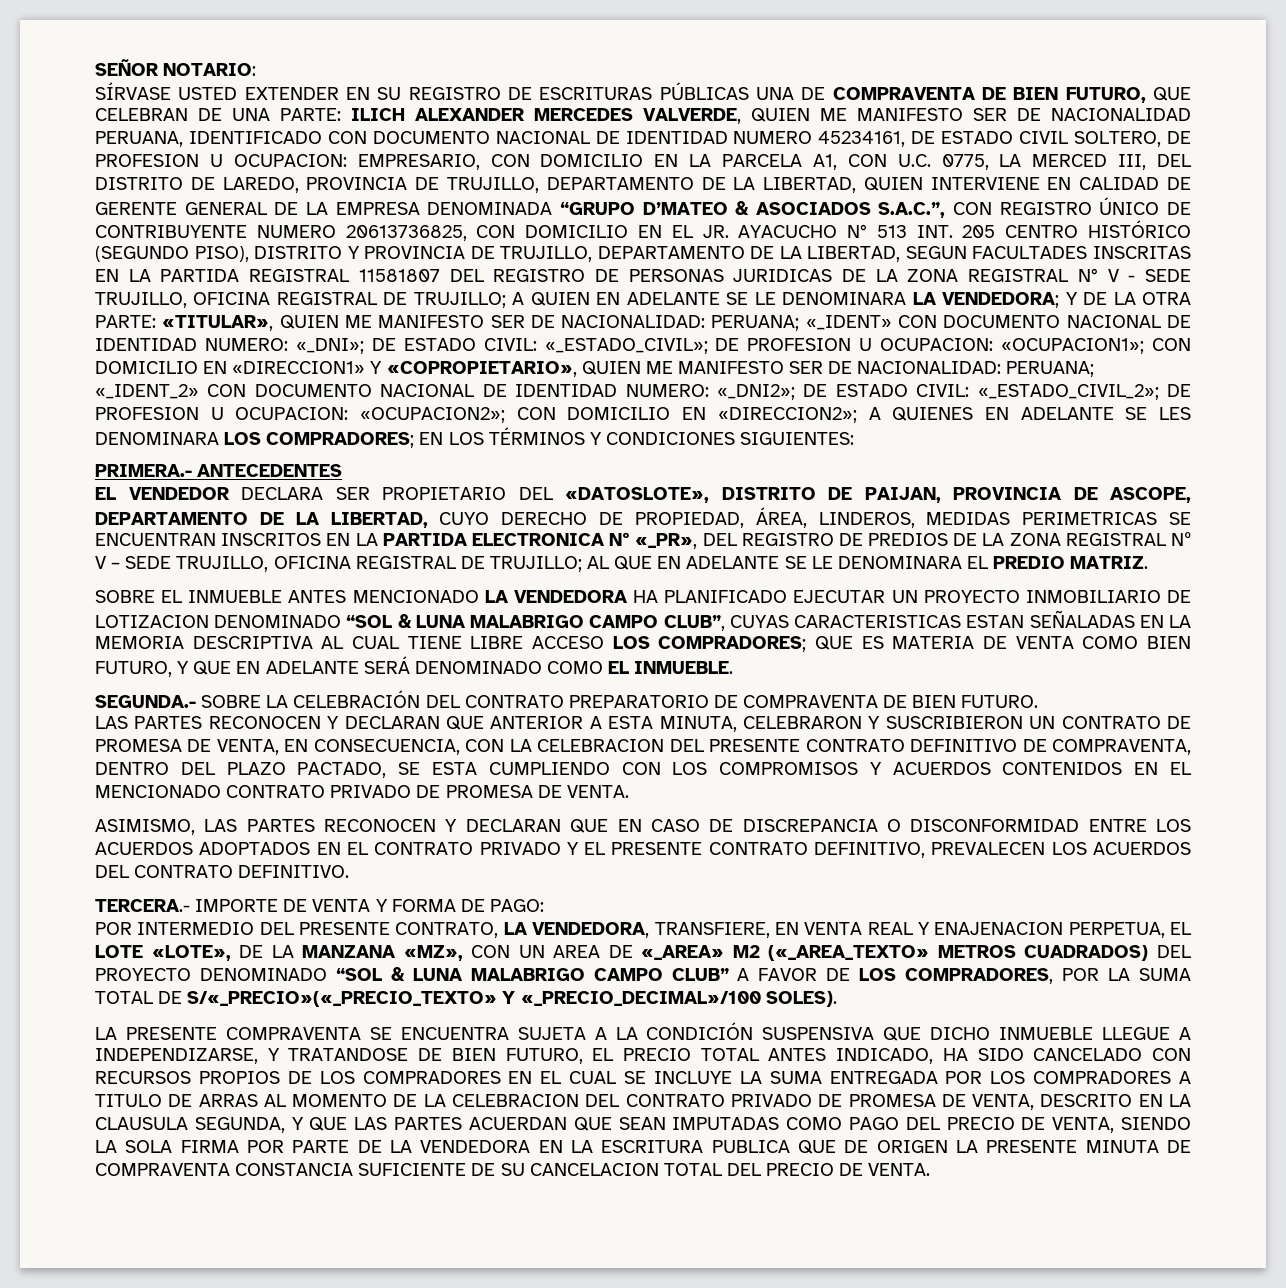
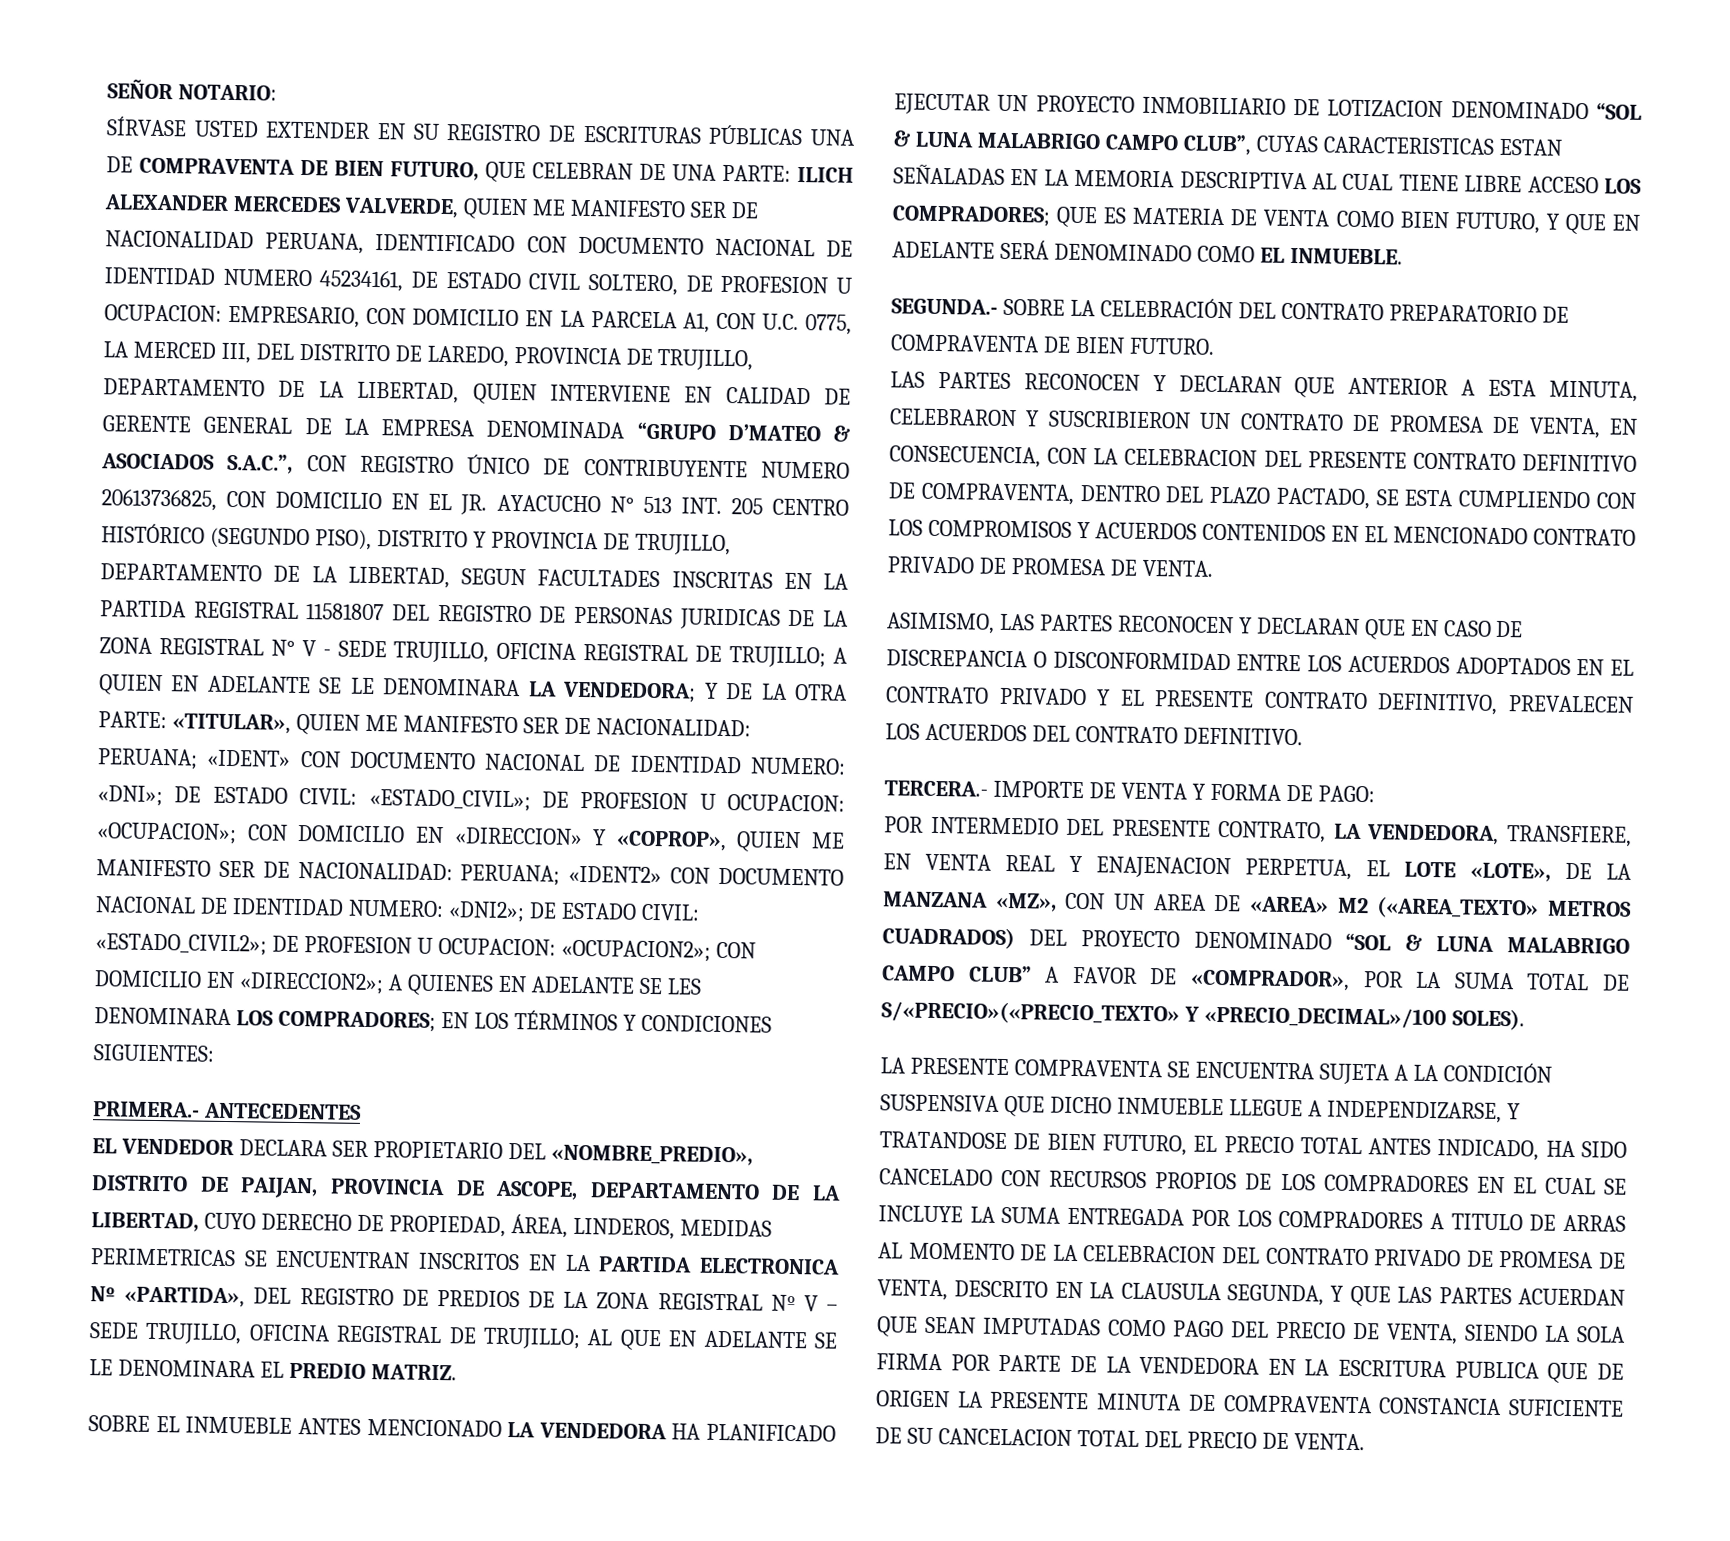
[805,315,1191,330] [95,338,1191,354] [95,361,1095,377] [95,384,1159,400] «_IDENT» CON DOCUMENTO NACIONAL DE IDENTIDAD NUMERO: «_DNI»; DE ESTADO CIVIL: «_ESTADO_CIVIL»; DE PROFESION U OCUPACION: «OCUPACION1»; CON DOMICILIO EN «DIRECCION1» Y «COPROPIETARIO», QUIEN ME MANIFESTO SER DE NACIONALIDAD: PERUANA; «_IDENT_2» CON DOCUMENTO NACIONAL DE IDENTIDAD NUMERO: «_DNI2»; DE ESTADO CIVIL: «_ESTADO_CIVIL_2»; -> [207,749,846,775] [97,785,845,812] [96,822,845,853] [96,859,844,886] [95,896,700,923] [95,933,267,956] «IDENT» CON DOCUMENTO NACIONAL DE IDENTIDAD NUMERO: «DNI»; DE ESTADO CIVIL: «ESTADO_CIVIL»; DE PROFESION U OCUPACION: «OCUPACION»; CON DOMICILIO EN «DIRECCION» Y «COPROP», QUIEN ME MANIFESTO SER DE NACIONALIDAD: PERUANA; «IDENT2» CON DOCUMENTO NACIONAL DE IDENTIDAD NUMERO: «DNI2»; DE ESTADO CIVIL: «ESTADO_CIVIL2»;
[565,487,709,503] «DATOSLOTE», -> [550,1144,753,1166] «NOMBRE_PREDIO»,
[635,533,698,549] «_PR», -> [124,1286,246,1308] «PARTIDA»,
[641,945,930,961] «_AREA» M2 («_AREA_TEXTO» -> [1250,896,1540,920] «AREA» M2 («AREA_TEXTO»
[859,968,1054,984] LOS COMPRADORES, -> [1190,969,1350,991] «COMPRADOR»,
[187,991,761,1007] S/«_PRECIO»(«_PRECIO_TEXTO» Y «_PRECIO_DECIMAL»/100 -> [881,1000,1447,1030] S/«PRECIO»(«PRECIO_TEXTO» Y «PRECIO_DECIMAL»/100

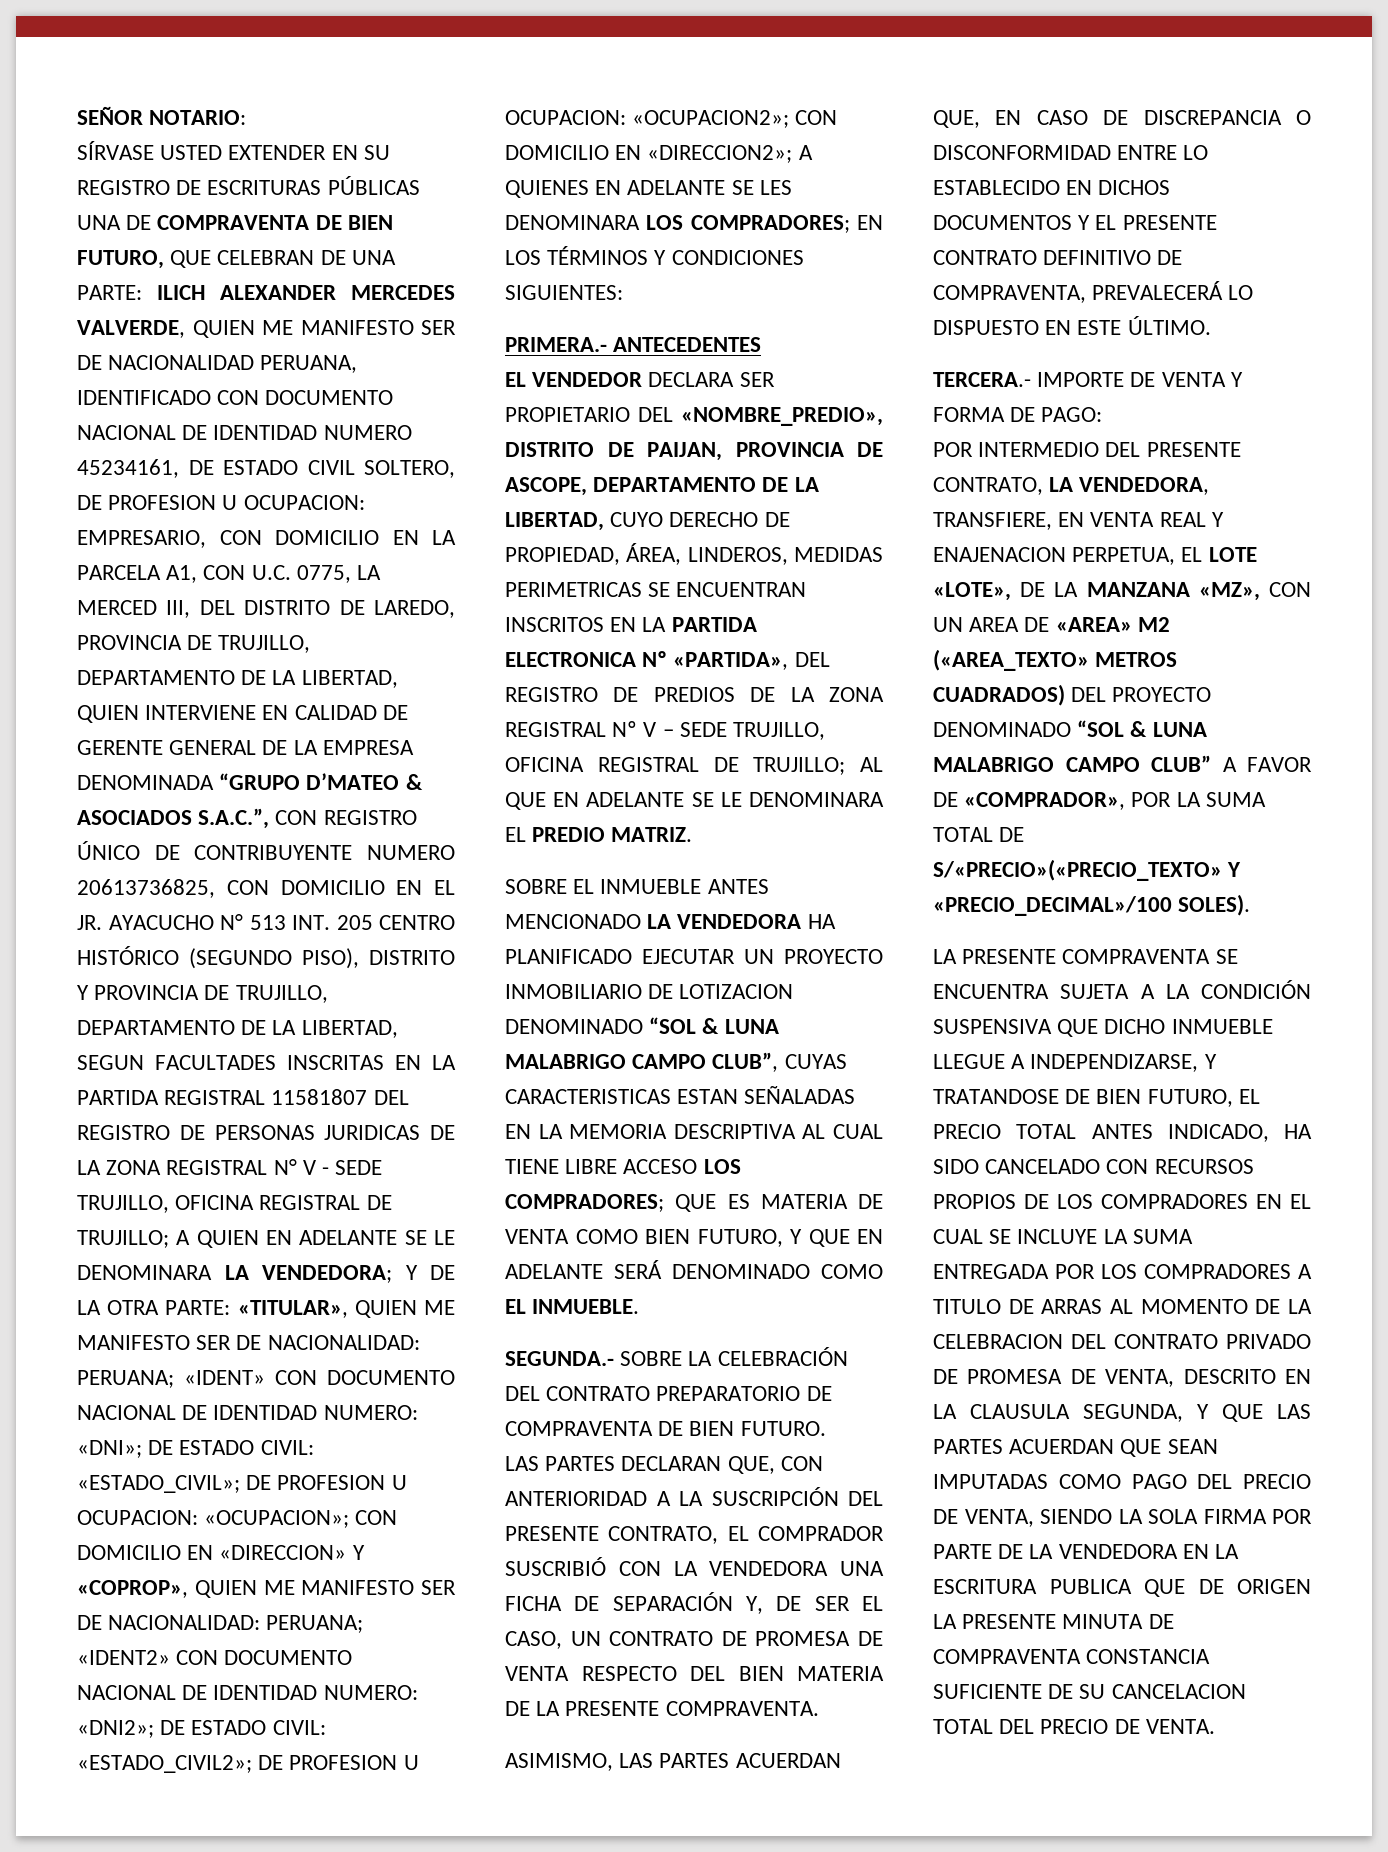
[1023,373,1638,402] [889,408,1191,429] RECONOCEN Y DECLARAN QUE ANTERIOR A ESTA MINUTA, CELEBRARON Y SUSCRIBIERON -> [621,1456,823,1474] [505,1487,883,1506] [505,1526,884,1544] [505,1557,884,1576] [505,1592,883,1614] [505,1631,562,1649] DECLARAN QUE, CON ANTERIORIDAD A LA SUSCRIPCIÓN DEL PRESENTE CONTRATO, EL COMPRADOR SUSCRIBIÓ CON LA VENDEDORA UNA FICHA DE SEPARACIÓN Y, DE SER EL CASO,
[1528,417,1638,439] [889,445,1637,472] [888,482,1637,510] [888,519,1636,546] [887,556,1213,577] VENTA, EN CONSECUENCIA, CON LA CELEBRACION DEL PRESENTE CONTRATO DEFINITIVO DE COMPRAVENTA, DENTRO DEL PLAZO PACTADO, SE ESTA CUMPLIENDO CON LOS COMPROMISOS Y ACUERDOS CONTENIDOS EN EL MENCIONADO CONTRATO PRIVADO DE PROMESA DE VENTA. -> [505,1666,884,1681] [505,1701,819,1716] VENTA RESPECTO DEL BIEN MATERIA DE LA PRESENTE COMPRAVENTA.
[1116,615,1406,640] RECONOCEN Y DECLARAN QUE -> [735,1753,841,1768] [933,110,980,128] ACUERDAN QUE,
[1307,655,1634,676] [885,686,1634,715] [885,723,1303,746] LOS ACUERDOS ADOPTADOS EN EL CONTRATO PRIVADO Y EL PRESENTE CONTRATO DEFINITIVO, PREVALECEN LOS ACUERDOS DEL CONTRATO DEFINITIVO. -> [1183,145,1209,160] [933,180,1171,195] [933,215,1217,230] [933,250,1183,265] [933,281,1254,303] [933,316,1211,335] LO ESTABLECIDO EN DICHOS DOCUMENTOS Y EL PRESENTE CONTRATO DEFINITIVO DE COMPRAVENTA, PREVALECERÁ LO DISPUESTO EN ESTE ÚLTIMO.

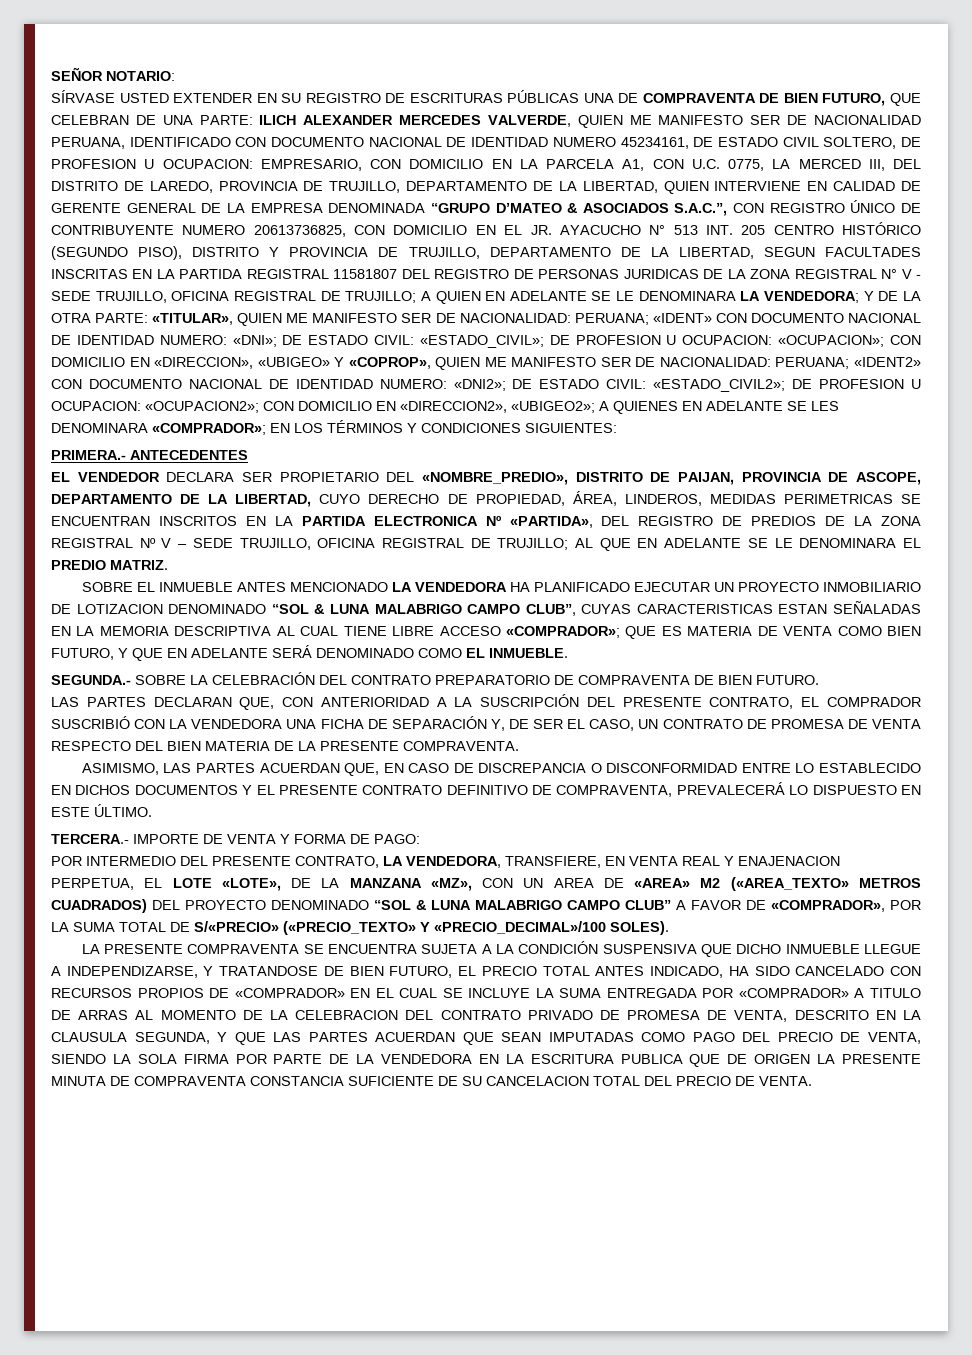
[219,1545,347,1560] «DIRECCION» -> [154,357,330,369] «DIRECCION», «UBIGEO»
[647,145,793,163] «DIRECCION2»; -> [400,401,595,413] «DIRECCION2», «UBIGEO2»;
[646,215,850,233] LOS COMPRADORES; -> [152,423,266,435] «COMPRADOR»;
[703,1159,741,1174] [505,1194,664,1212] LOS COMPRADORES; -> [505,626,620,638] «COMPRADOR»;
[933,859,1222,881] S/«PRECIO»(«PRECIO_TEXTO» -> [194,921,416,935] S/«PRECIO» («PRECIO_TEXTO»
[1057,1194,1248,1209] LOS COMPRADORES -> [234,988,345,998] «COMPRADOR»
[1101,1264,1291,1279] LOS COMPRADORES -> [738,988,849,998] «COMPRADOR»

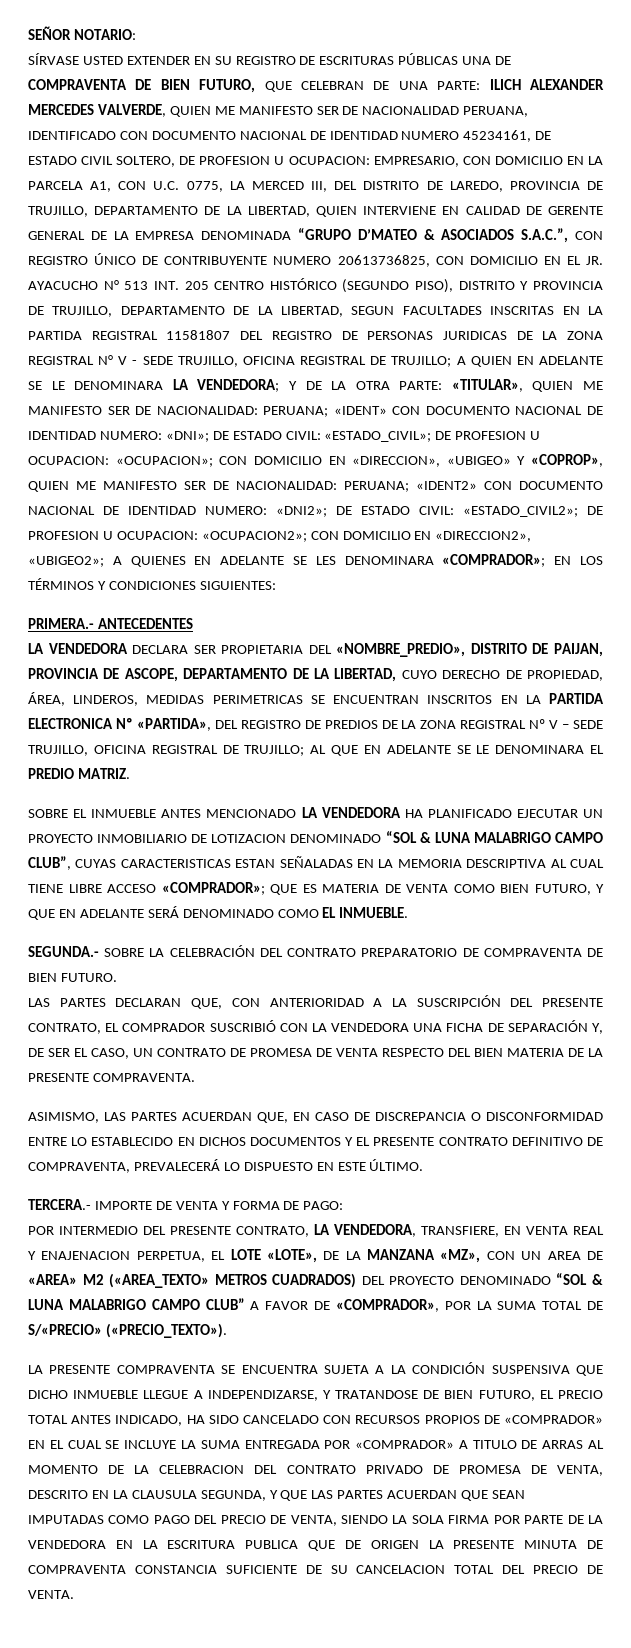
[51,472,160,482] EL VENDEDOR -> [28,643,128,654] LA VENDEDORA
[279,472,379,482] PROPIETARIO -> [221,645,304,654] PROPIETARIA
[283,921,669,935] («PRECIO_TEXTO» Y «PRECIO_DECIMAL»/100 SOLES). -> [105,1323,227,1338] («PRECIO_TEXTO»).

